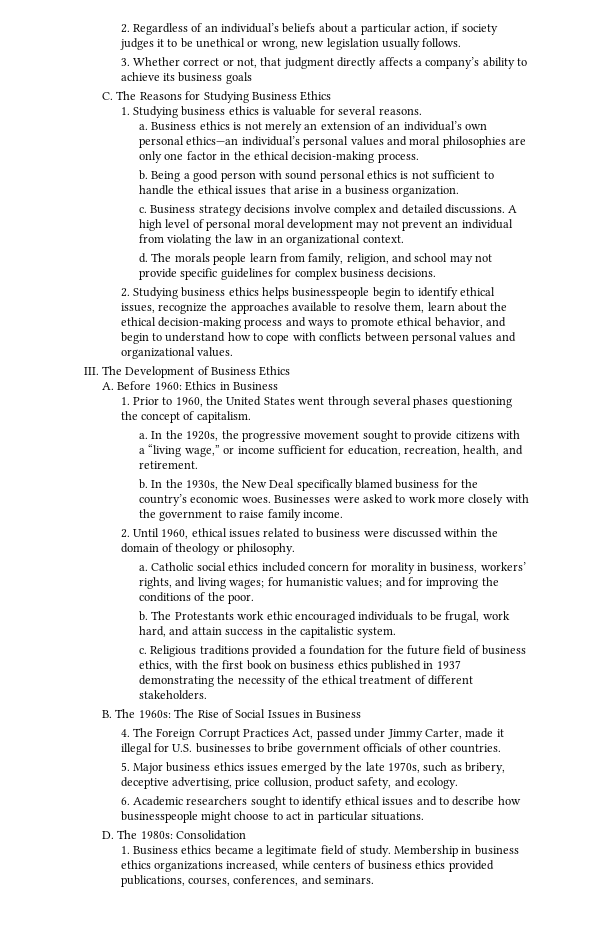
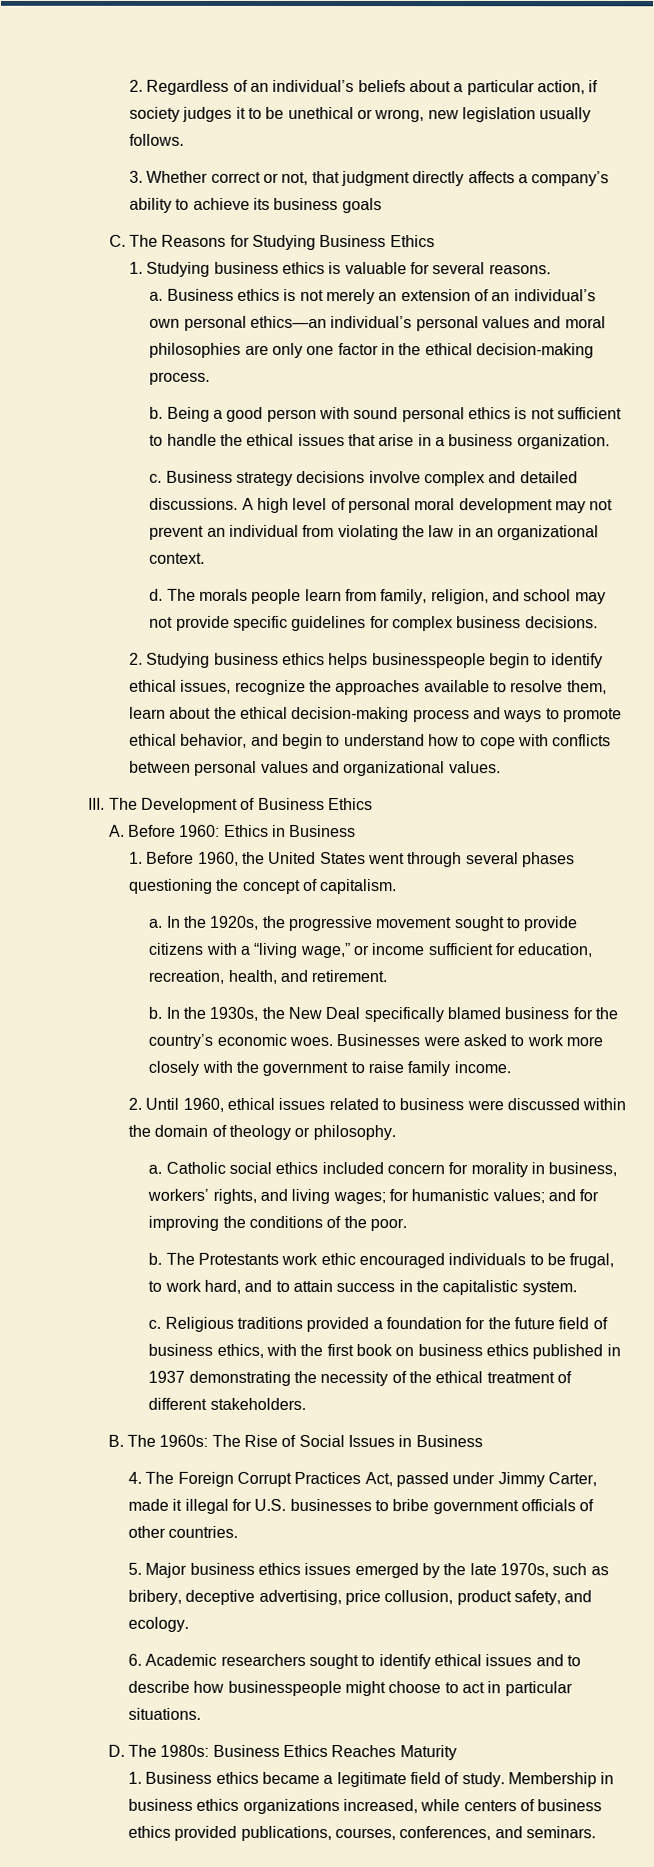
[132,397,173,405] Prior to -> [146,851,195,864] Before
(480, 617) none -> [148,1280,163,1292] to
(190, 631) none -> [275,1280,290,1292] to
[176,830,247,840] Consolidation -> [212,1744,457,1761] Business Ethics Reaches Maturity

